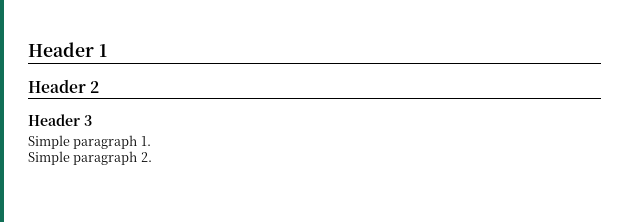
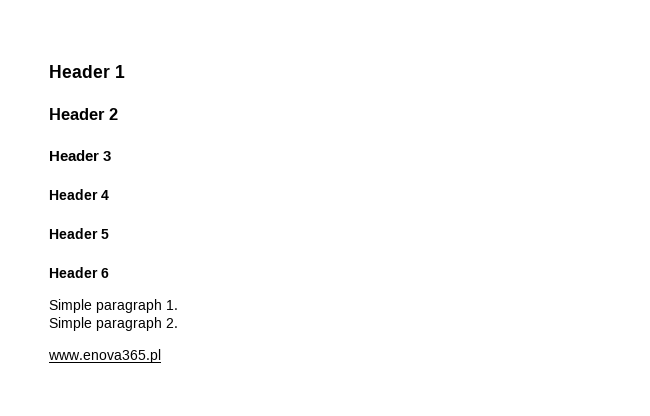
(92, 120) none -> [49,189,109,200] [49,228,109,239] [49,267,109,278] // Header 4 // Header 5 // Header 6
(152, 157) none -> [48,349,161,363] // www.enova365.pl

